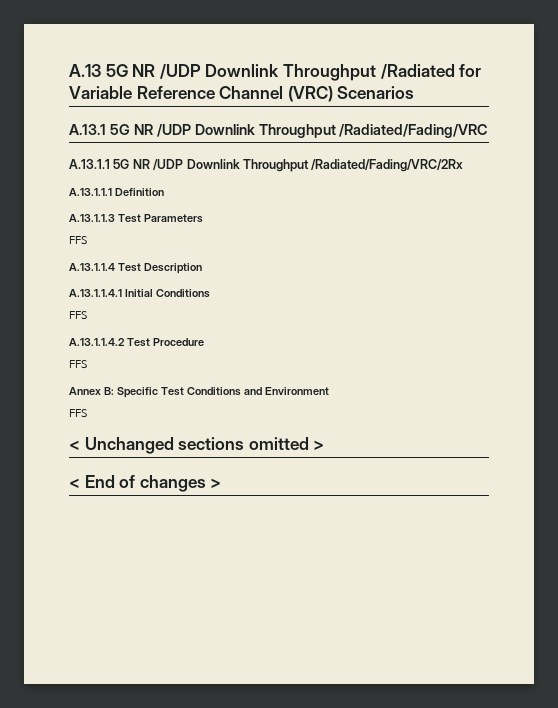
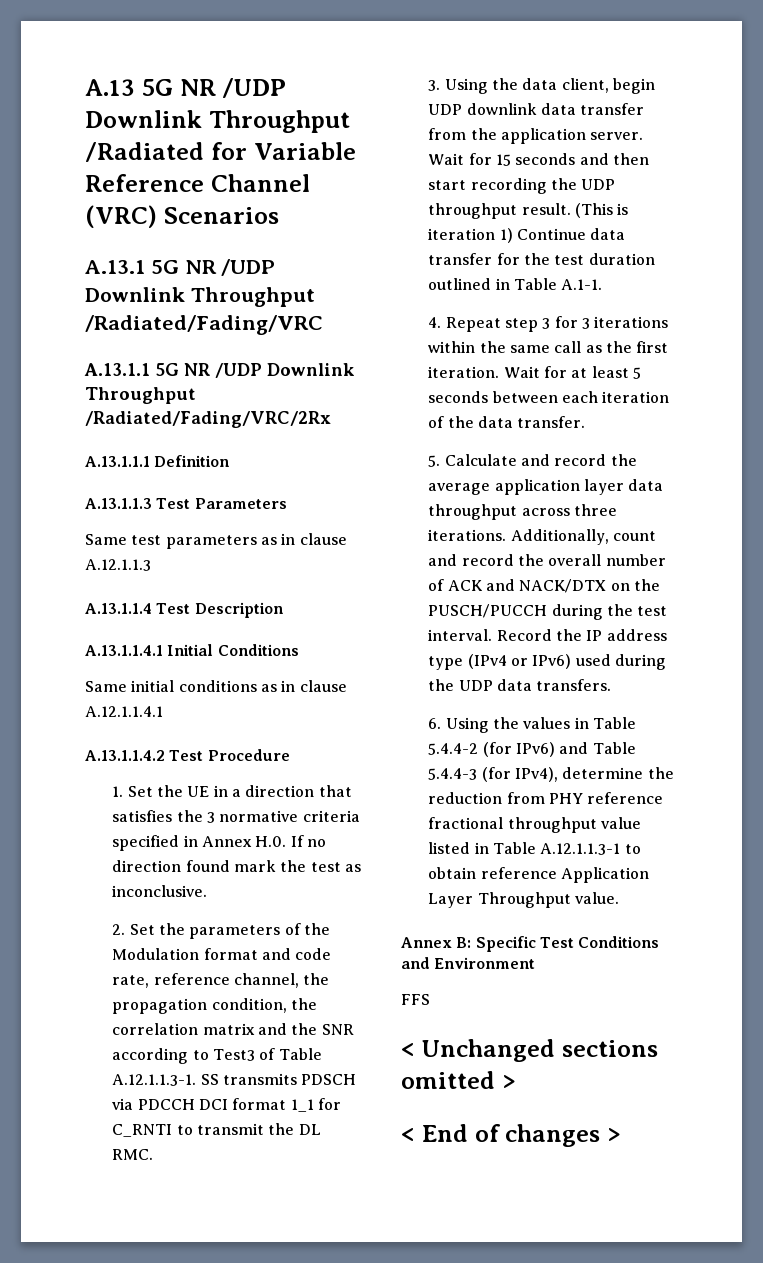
[69,236,88,245] FFS -> [85,533,347,549] [85,559,151,571] Same test parameters as in clause A.12.1.1.3
[69,311,88,320] [69,338,204,347] [69,360,88,369] FFS // A.13.1.1.4.2 Test Procedure // FFS -> [85,680,347,692] [85,706,163,717] [85,749,290,761] [112,785,352,797] [112,810,360,823] [112,835,326,851] [112,860,361,872] [112,885,208,897] [112,923,330,939] [112,948,332,960] [112,973,330,988] [112,998,318,1014] [112,1023,354,1035] [112,1048,322,1064] [112,1073,357,1086] [112,1098,341,1112] [112,1123,321,1137] [112,1149,154,1160] [428,78,655,94] [428,103,645,115] [428,128,644,144] [428,153,649,166] [428,178,616,194] [428,203,629,219] [428,228,626,243] [428,253,655,265] [428,278,603,290] [428,316,669,332] [428,341,669,353] [428,366,641,379] [428,391,670,403] [428,416,586,428] [428,454,637,467] [428,479,664,495] [428,504,618,520] [428,529,657,545] [428,554,666,566] [428,579,660,593] [428,604,668,620] [428,629,667,641] [428,654,666,670] [428,679,612,691] [428,717,636,733] [428,742,636,757] [428,767,674,782] [428,792,664,804] [428,817,642,833] [428,842,641,855] [428,867,650,883] [428,892,620,908] Same initial conditions as in clause A.12.1.1.4.1 // A.13.1.1.4.2 Test Procedure // 1. Set the UE in a direction that satisfies the 3 normative criteria specified in Annex H.0. If no direction found mark the test as inconclusive. // 2. Set the parameters of the Modulation format and code rate, reference channel, the propagation condition, the correlation matrix and the SNR according to Test3 of Table A.12.1.1.3-1. SS transmits PDSCH via PDCCH DCI format 1_1 for C_RNTI to transmit the DL RMC. // 3. Using the data client, begin UDP downlink data transfer from the application server. Wait for 15 seconds and then start recording the UDP throughput result. (This is iteration 1) Continue data transfer for the test duration outlined in Table A.1-1. // 4. Repeat step 3 for 3 iterations within the same call as the first iteration. Wait for at least 5 seconds between each iteration of the data transfer. // 5. Calculate and record the average application layer data throughput across three iterations. Additionally, count and record the overall number of ACK and NACK/DTX on the PUSCH/PUCCH during the test interval. Record the IP address type (IPv4 or IPv6) used during the UDP data transfers. // 6. Using the values in Table 5.4.4-2 (for IPv6) and Table 5.4.4-3 (for IPv4), determine the reduction from PHY reference fractional throughput value listed in Table A.12.1.1.3-1 to obtain reference Application Layer Throughput value.

